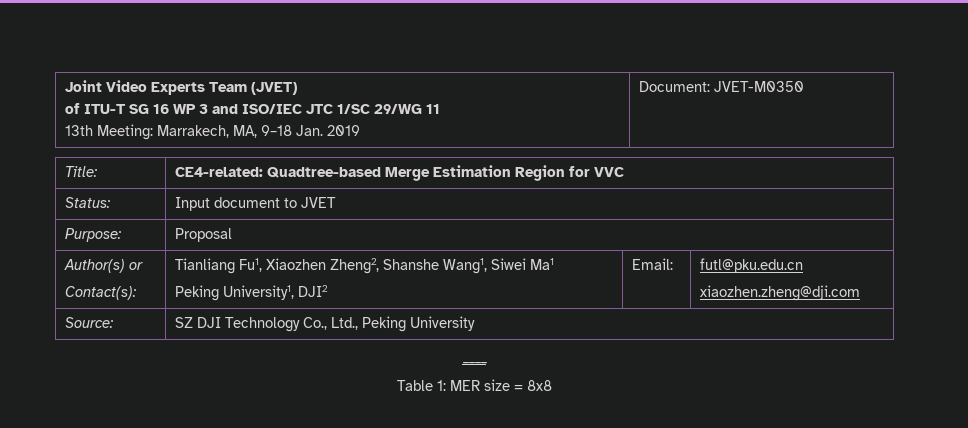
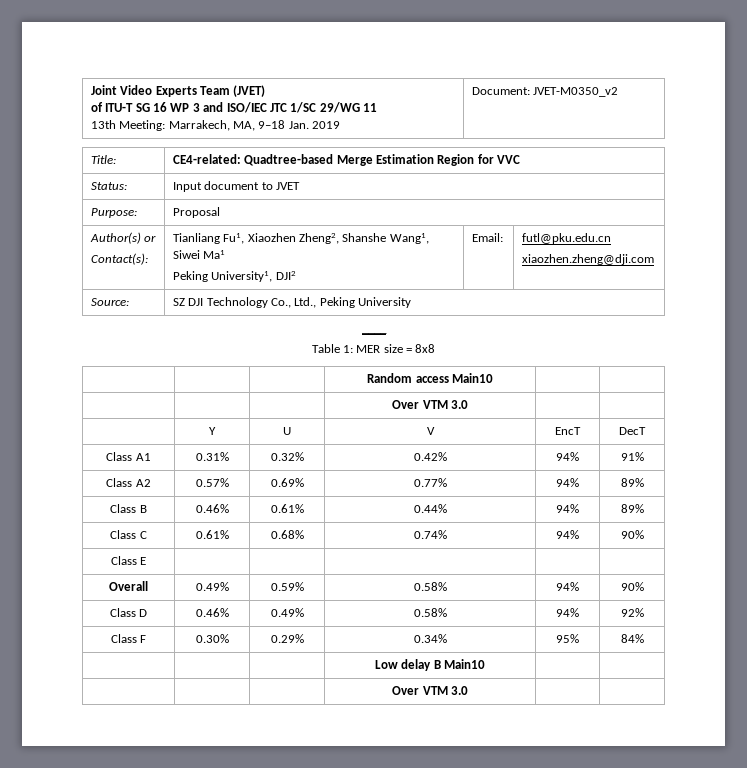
[713,81,804,92] JVET-M0350 -> [533,87,619,97] JVET-M0350_v2
(552, 385) none -> [367,373,493,383] [392,400,468,409] [209,427,216,435] [283,427,291,435] [426,427,435,435] [555,427,581,435] [619,427,646,435] [106,452,151,461] [195,452,229,461] [270,452,304,461] [413,452,447,461] [556,452,579,461] [620,452,644,461] [106,478,151,487] [195,478,229,487] [270,478,304,487] [413,478,447,487] [556,478,579,487] [620,478,644,487] [110,504,147,513] [195,504,229,513] [270,504,304,513] [413,504,447,513] [556,504,579,513] [620,504,644,513] [110,530,147,539] [195,530,229,539] [270,530,304,539] [413,530,447,539] [556,530,579,539] [620,530,644,539] [110,556,147,565] [109,581,148,591] [195,582,229,591] [270,582,304,591] [413,582,447,591] [556,582,579,591] [620,582,644,591] [109,608,148,617] [195,608,229,617] [270,608,304,617] [413,608,447,617] [556,608,579,617] [620,608,644,617] [110,634,147,643] [195,634,229,643] [270,634,304,643] [413,634,447,643] [556,634,579,643] [620,634,644,643] [374,659,486,671] [392,686,468,695] // | | | Random access Main10 | | // | | | Over VTM 3.0 | | // | Y | U | V | EncT | DecT // Class A1 | 0.31% | 0.32% | 0.42% | 94% | 91% // Class A2 | 0.57% | 0.69% | 0.77% | 94% | 89% // Class B | 0.46% | 0.61% | 0.44% | 94% | 89% // Class C | 0.61% | 0.68% | 0.74% | 94% | 90% // Class E | | | | | // Overall | 0.49% | 0.59% | 0.58% | 94% | 90% // Class D | 0.46% | 0.49% | 0.58% | 94% | 92% // Class F | 0.30% | 0.29% | 0.34% | 95% | 84% // | | | Low delay B Main10 | | // | | | Over VTM 3.0 | |

